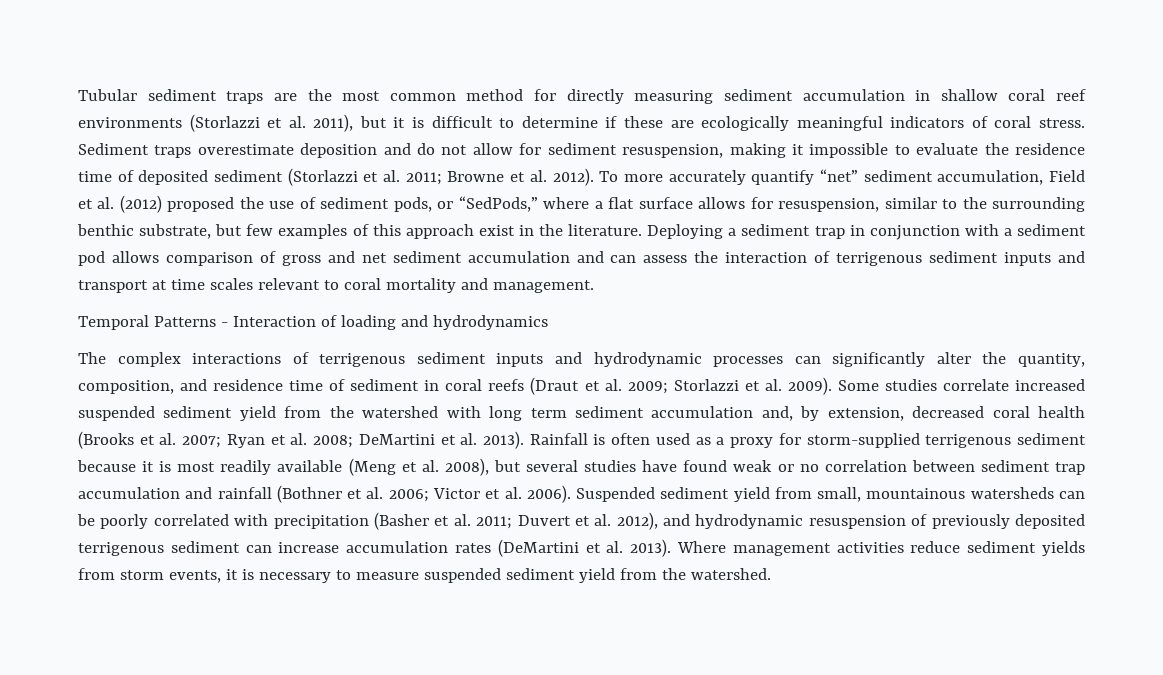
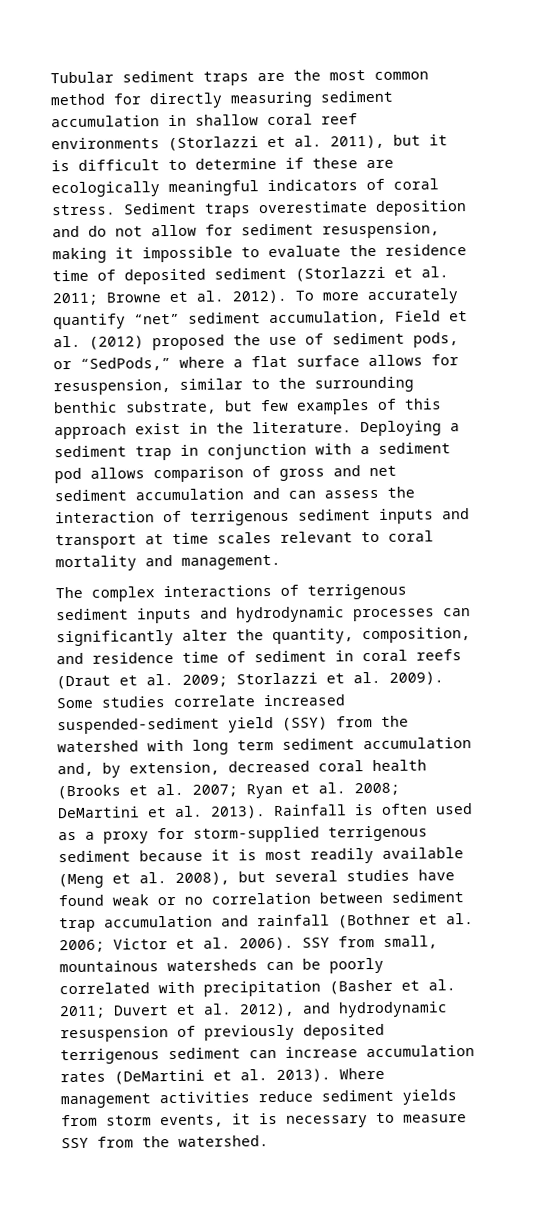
[78,315,548,330] // Temporal Patterns - Interaction of loading and hydrodynamics -> (281, 562) none
[78,406,276,421] suspended sediment yield -> [57,716,328,735] suspended-sediment yield (SSY)
[576,487,770,502] Suspended sediment yield -> [302,937,330,948] SSY
[423,568,615,583] suspended sediment yield -> [61,1137,89,1149] SSY

